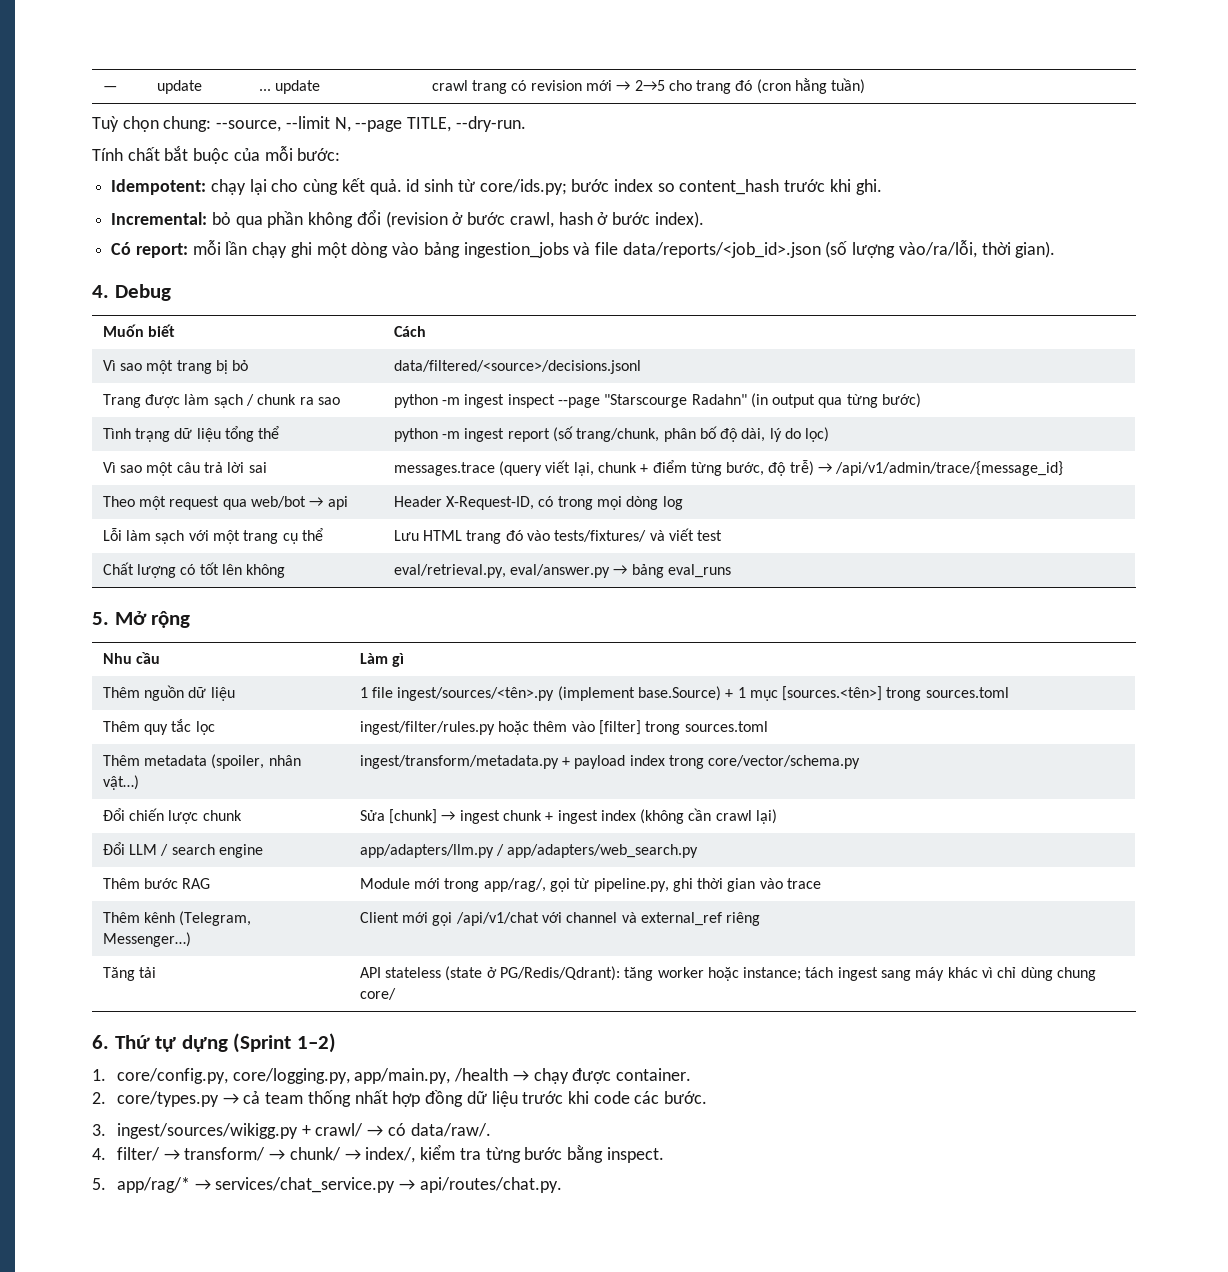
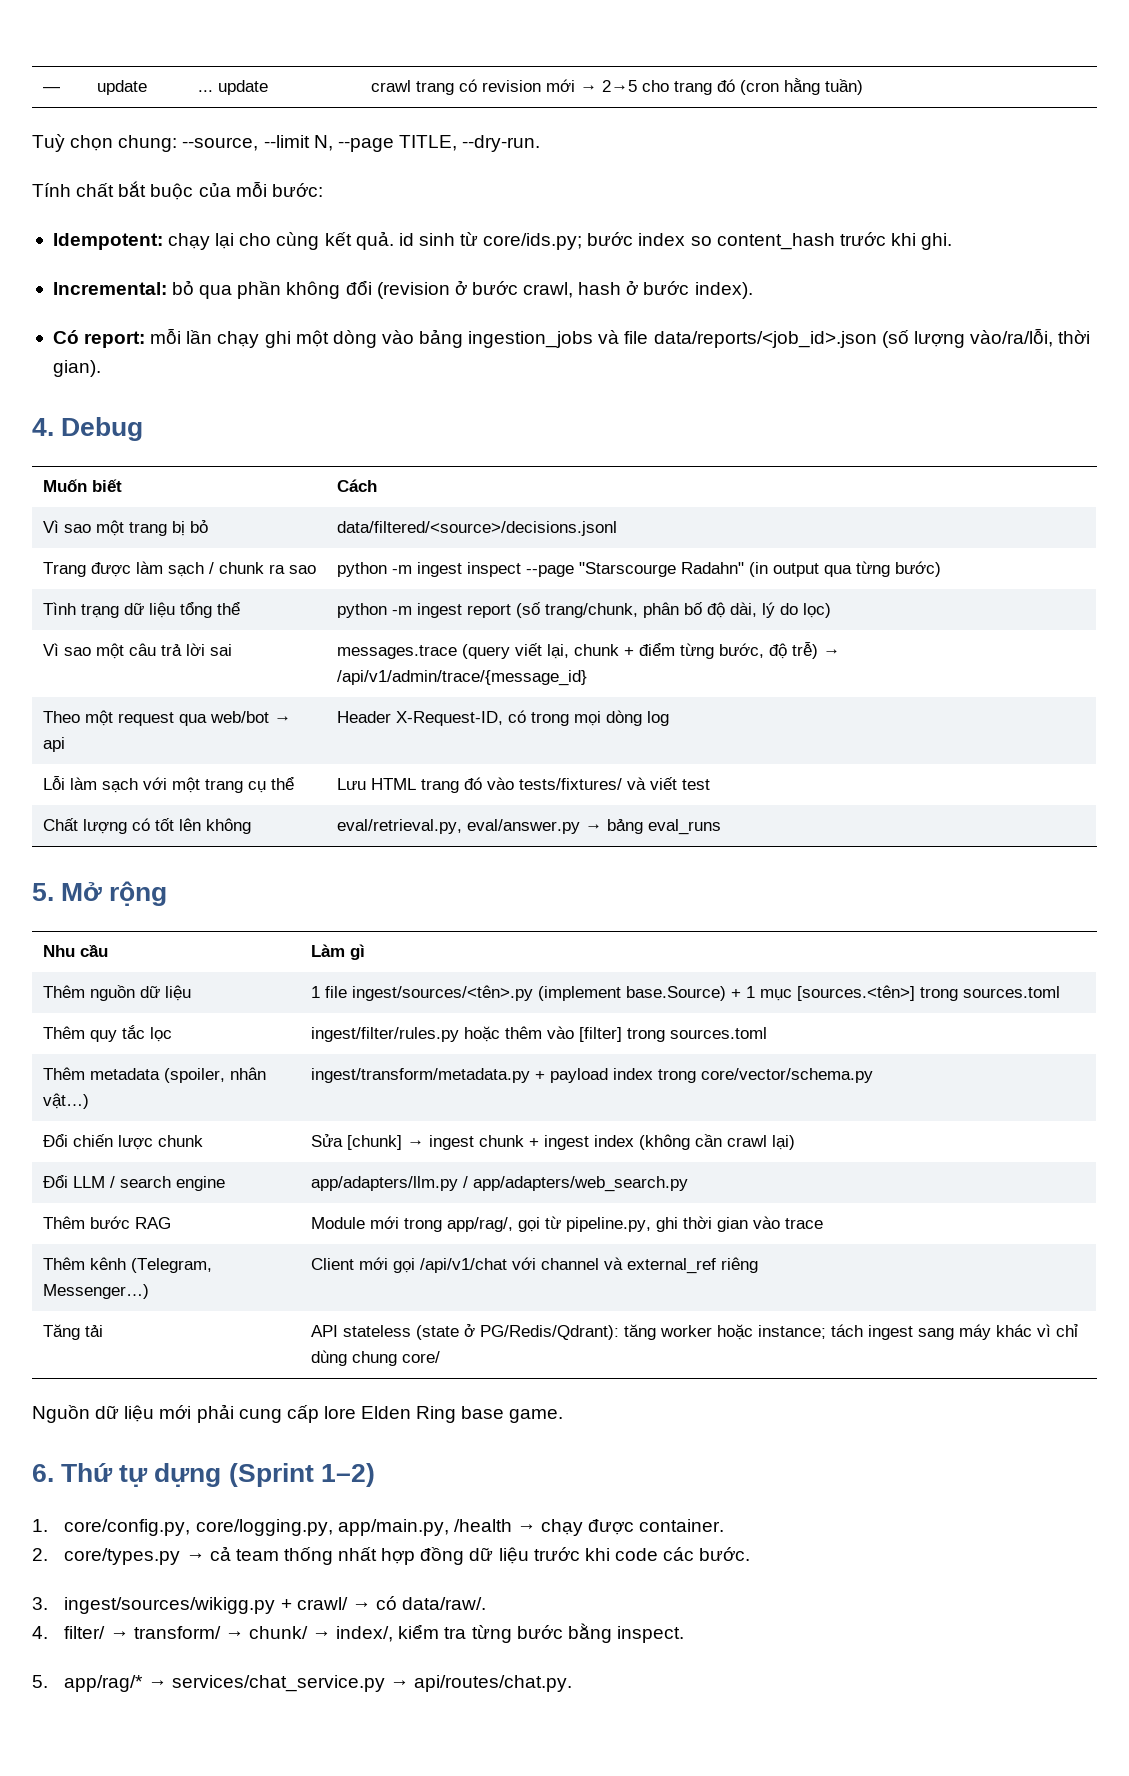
(396, 994) none -> [32,1404,564,1423] // Nguồn dữ liệu mới phải cung cấp lore Elden Ring base game.

